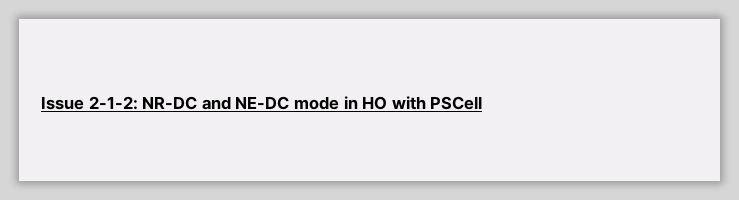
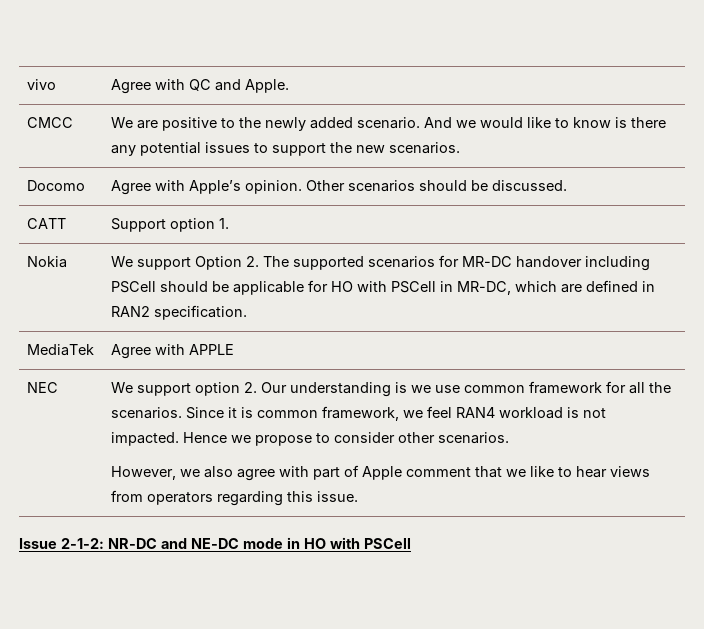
(41, 103) none -> [27,79,57,90] [111,79,290,94] [27,117,74,128] [111,117,667,131] [111,142,461,156] [27,180,86,191] [111,180,568,195] [27,218,67,229] [111,218,230,232] [27,256,68,268] [111,255,651,271] [111,280,656,295] [111,305,248,320] [27,344,95,356] [111,344,235,359] [27,382,59,393] [111,381,672,397] [111,406,607,421] [111,432,510,446] [111,465,651,481] [111,490,359,506] vivo | Agree with QC and Apple. // CMCC | We are positive to the newly added scenario. And we would like to know is there any potential issues to support the new scenarios. // Docomo | Agree with Apple’s opinion. Other scenarios should be discussed. // CATT | Support option 1. // Nokia | We support Option 2. The supported scenarios for MR-DC handover including PSCell should be applicable for HO with PSCell in MR-DC, which are defined in RAN2 specification. // MediaTek | Agree with APPLE // NEC | We support option 2. Our understanding is we use common framework for all the scenarios. Since it is common framework, we feel RAN4 workload is not impacted. Hence we propose to consider other scenarios. // However, we also agree with part of Apple comment that we like to hear views from operators regarding this issue. //

